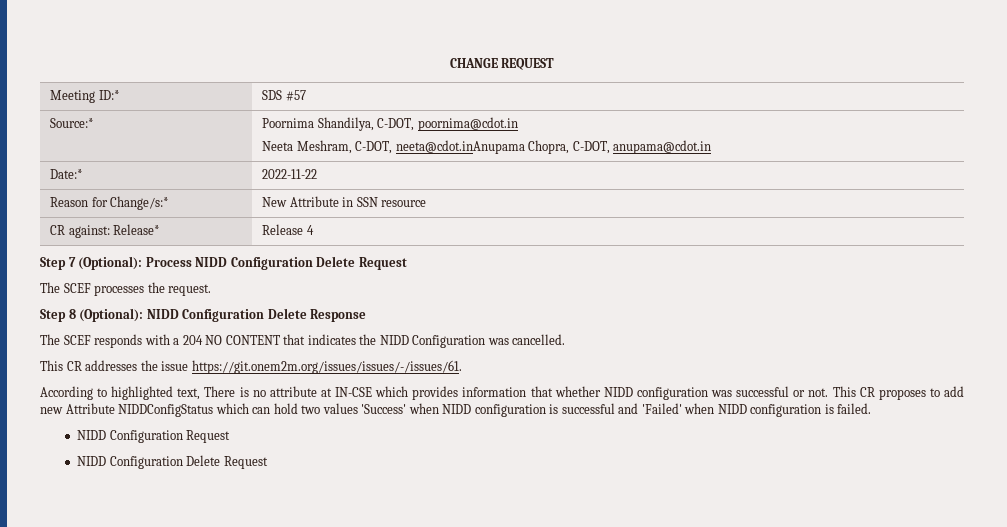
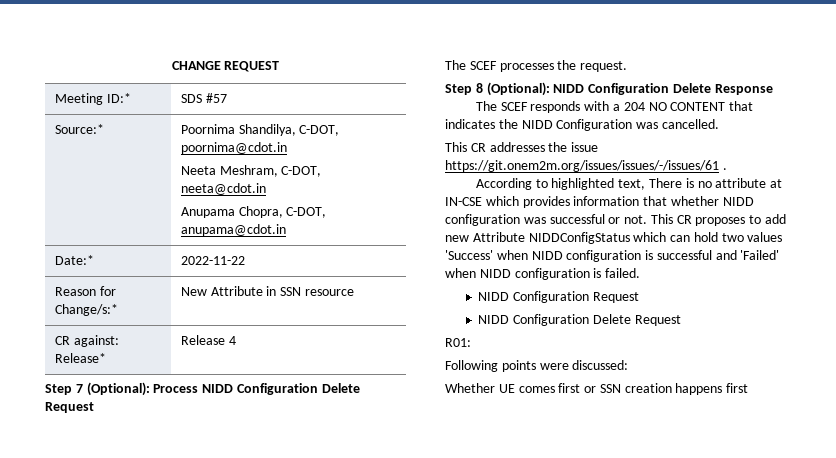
[395,140,525,154] neeta@cdot.inAnupama -> [180,183,266,195] [180,207,235,218] neeta@cdot.in // Anupama
[191,360,462,374] https://git.onem2m.org/issues/issues/-/issues/61. -> [445,160,727,172] https://git.onem2m.org/issues/issues/-/issues/61 .
(268, 462) none -> [445,338,471,347] [445,360,629,372] [445,383,749,395] // R01: // Following points were discussed: // Whether UE comes first or SSN creation happens first

